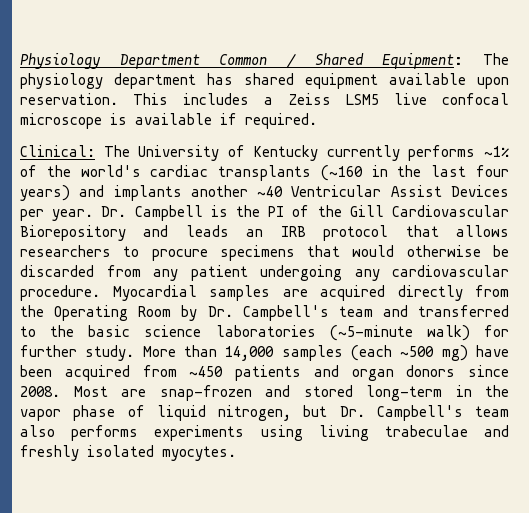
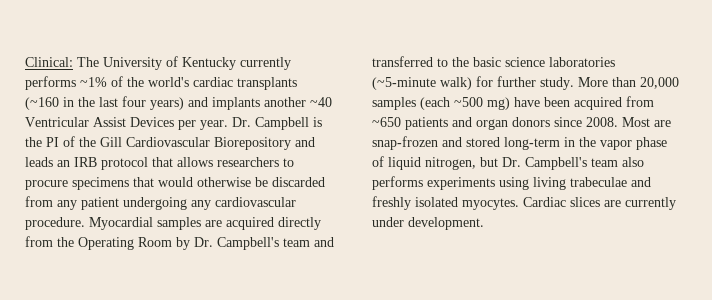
[20,53,510,69] [20,73,509,89] [20,93,510,105] [20,113,317,129] Physiology Department Common / Shared Equipment: The physiology department has shared equipment available upon reservation. This includes a Zeiss LSM5 live confocal microscope is available if required. // -> (25, 62) none
[225,346,275,361] 14,000 -> [640,77,679,89] 20,000
[189,366,224,377] ~450 -> [372,117,401,127] ~650
(236, 453) none -> [523,197,676,210] [372,217,484,230] Cardiac slices are currently under development.

